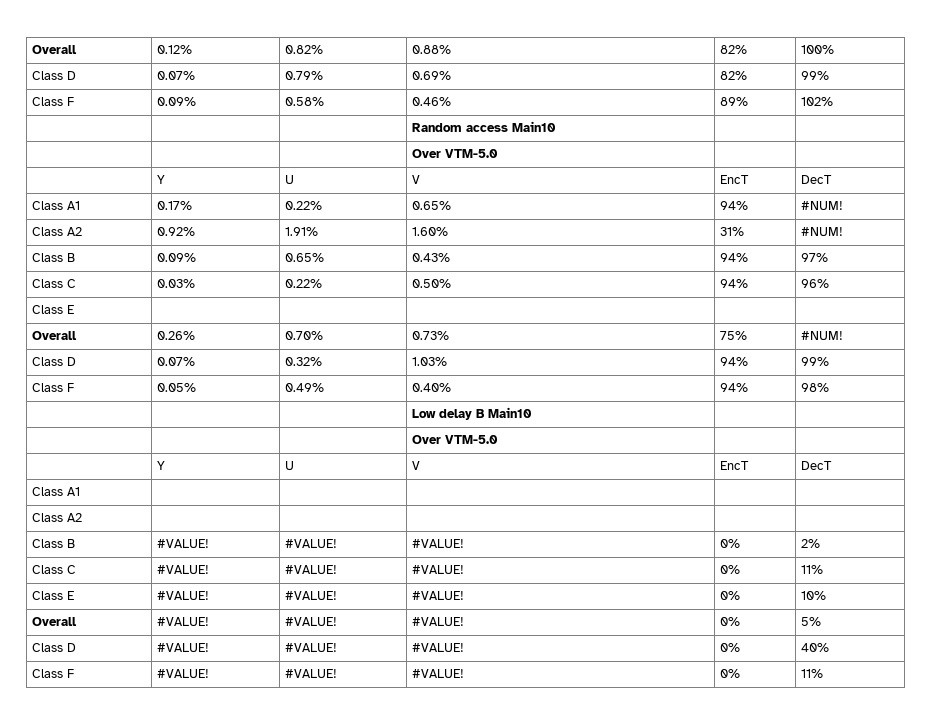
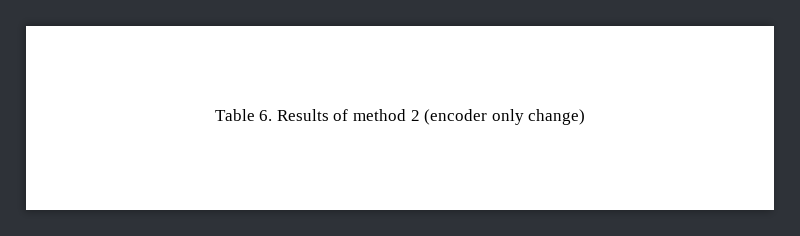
[32,45,78,54] [157,45,193,54] [285,45,324,54] [412,45,452,54] [720,45,748,54] [801,45,835,54] [32,71,77,80] [157,71,196,80] [285,71,324,80] [412,71,452,80] [720,71,748,80] [801,71,830,80] [32,97,75,106] [157,97,197,106] [285,97,325,106] [412,97,452,106] [720,97,749,106] [801,97,834,106] [412,121,557,132] [412,149,499,158] [157,175,166,184] [285,175,295,184] [412,175,421,184] [720,175,750,184] [801,175,833,184] [32,201,81,210] [157,201,193,210] [285,201,323,210] [412,201,452,210] [720,201,749,210] [801,201,844,210] [32,227,83,236] [157,227,196,236] [285,227,319,236] [412,227,449,236] [720,227,745,236] [801,227,844,236] [32,253,76,262] [157,253,197,262] [285,253,325,262] [412,253,451,262] [720,253,749,262] [801,253,829,262] [32,279,77,288] [157,279,196,288] [285,279,323,288] [412,279,452,288] [720,279,749,288] [801,279,830,288] [32,305,75,314] [32,331,78,340] [157,331,196,340] [285,331,324,340] [412,331,450,340] [720,331,748,340] [801,331,844,340] [32,357,77,366] [157,357,196,366] [285,357,323,366] [412,357,448,366] [720,357,749,366] [801,357,830,366] [32,383,75,392] [157,383,197,392] [285,383,325,392] [412,383,452,392] [720,383,749,392] [801,383,830,392] [412,407,533,420] [412,435,499,444] [157,461,166,470] [285,461,295,470] [412,461,421,470] [720,461,750,470] [801,461,833,470] [32,487,81,496] [32,513,83,522] [32,539,76,548] [157,539,210,548] [285,539,338,548] [412,539,465,548] [720,539,741,548] [801,539,821,548] [32,565,77,574] [157,565,210,574] [285,565,338,574] [412,565,465,574] [720,565,741,574] [801,565,824,574] [32,591,75,600] [157,591,210,600] [285,591,338,600] [412,591,465,600] [720,591,741,600] [801,591,827,600] [32,617,78,626] [157,617,210,626] [285,617,338,626] [412,617,465,626] [720,617,741,626] [801,617,822,626] [32,643,77,652] [157,643,210,652] [285,643,338,652] [412,643,465,652] [720,643,741,652] [801,643,830,652] [32,669,75,678] [157,669,210,678] [285,669,338,678] [412,669,465,678] [720,669,741,678] [801,669,824,678] Overall | 0.12% | 0.82% | 0.88% | 82% | 100% // Class D | 0.07% | 0.79% | 0.69% | 82% | 99% // Class F | 0.09% | 0.58% | 0.46% | 89% | 102% // | | | Random access Main10 | | // | | | Over VTM-5.0 | | // | Y | U | V | EncT | DecT // Class A1 | 0.17% | 0.22% | 0.65% | 94% | #NUM! // Class A2 | 0.92% | 1.91% | 1.60% | 31% | #NUM! // Class B | 0.09% | 0.65% | 0.43% | 94% | 97% // Class C | 0.03% | 0.22% | 0.50% | 94% | 96% // Class E | | | | | // Overall | 0.26% | 0.70% | 0.73% | 75% | #NUM! // Class D | 0.07% | 0.32% | 1.03% | 94% | 99% // Class F | 0.05% | 0.49% | 0.40% | 94% | 98% // | | | Low delay B Main10 | | // | | | Over VTM-5.0 | | // | Y | U | V | EncT | DecT // Class A1 | | | | | // Class A2 | | | | | // Class B | #VALUE! | #VALUE! | #VALUE! | 0% | 2% // Class C | #VALUE! | #VALUE! | #VALUE! | 0% | 11% // Class E | #VALUE! | #VALUE! | #VALUE! | 0% | 10% // Overall | #VALUE! | #VALUE! | #VALUE! | 0% | 5% // Class D | #VALUE! | #VALUE! | #VALUE! | 0% | 40% // Class F | #VALUE! | #VALUE! | #VALUE! | 0% | 11% -> [214,109,586,125] Table 6. Results of method 2 (encoder only change)

